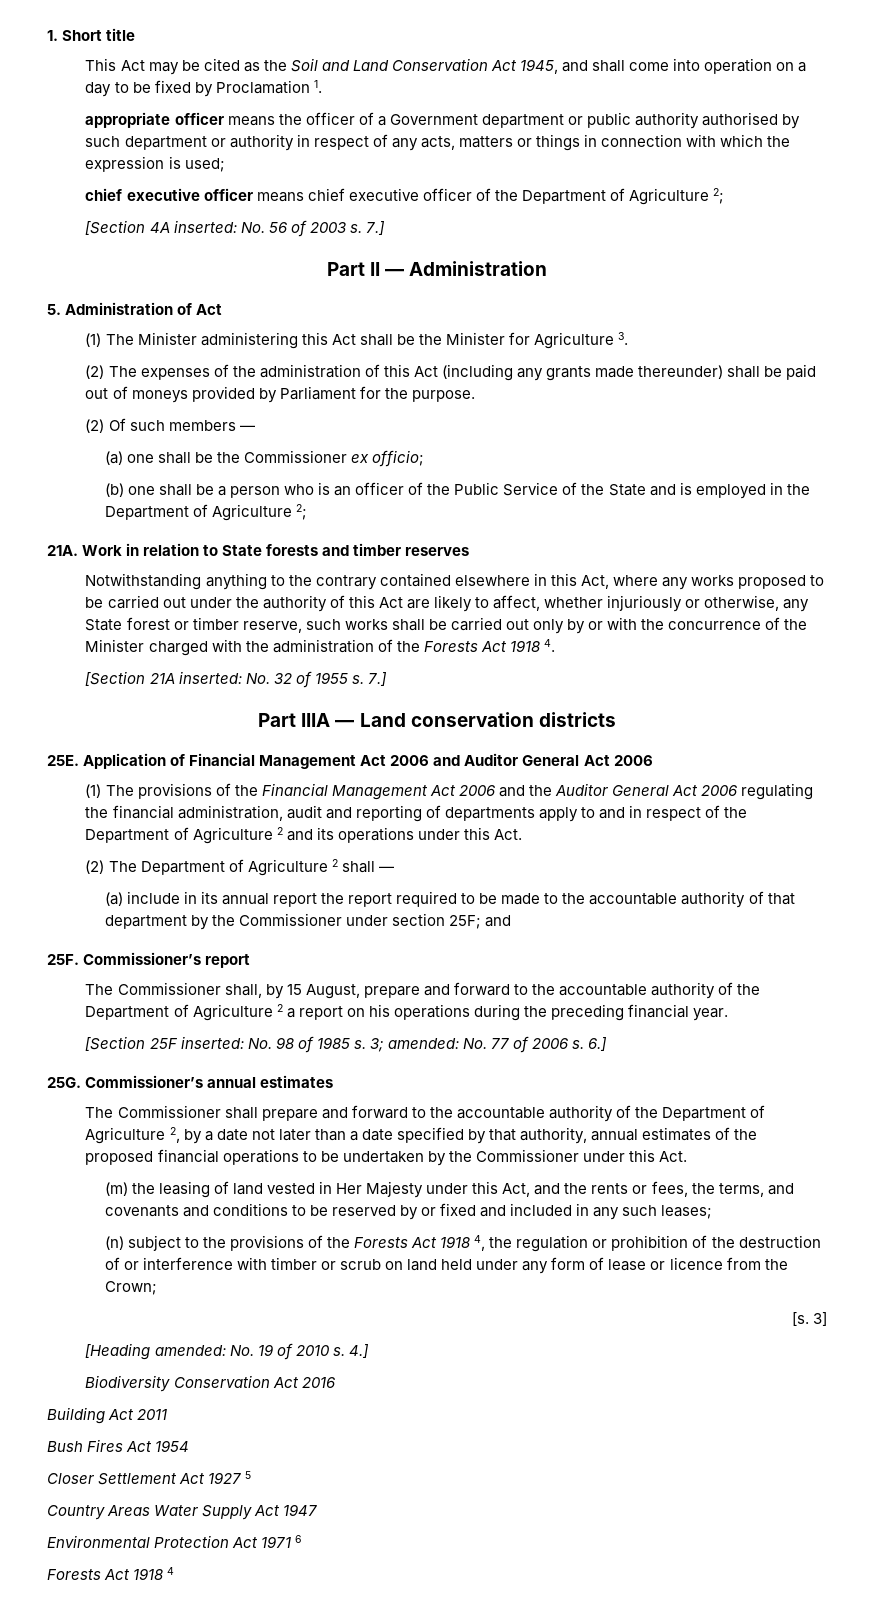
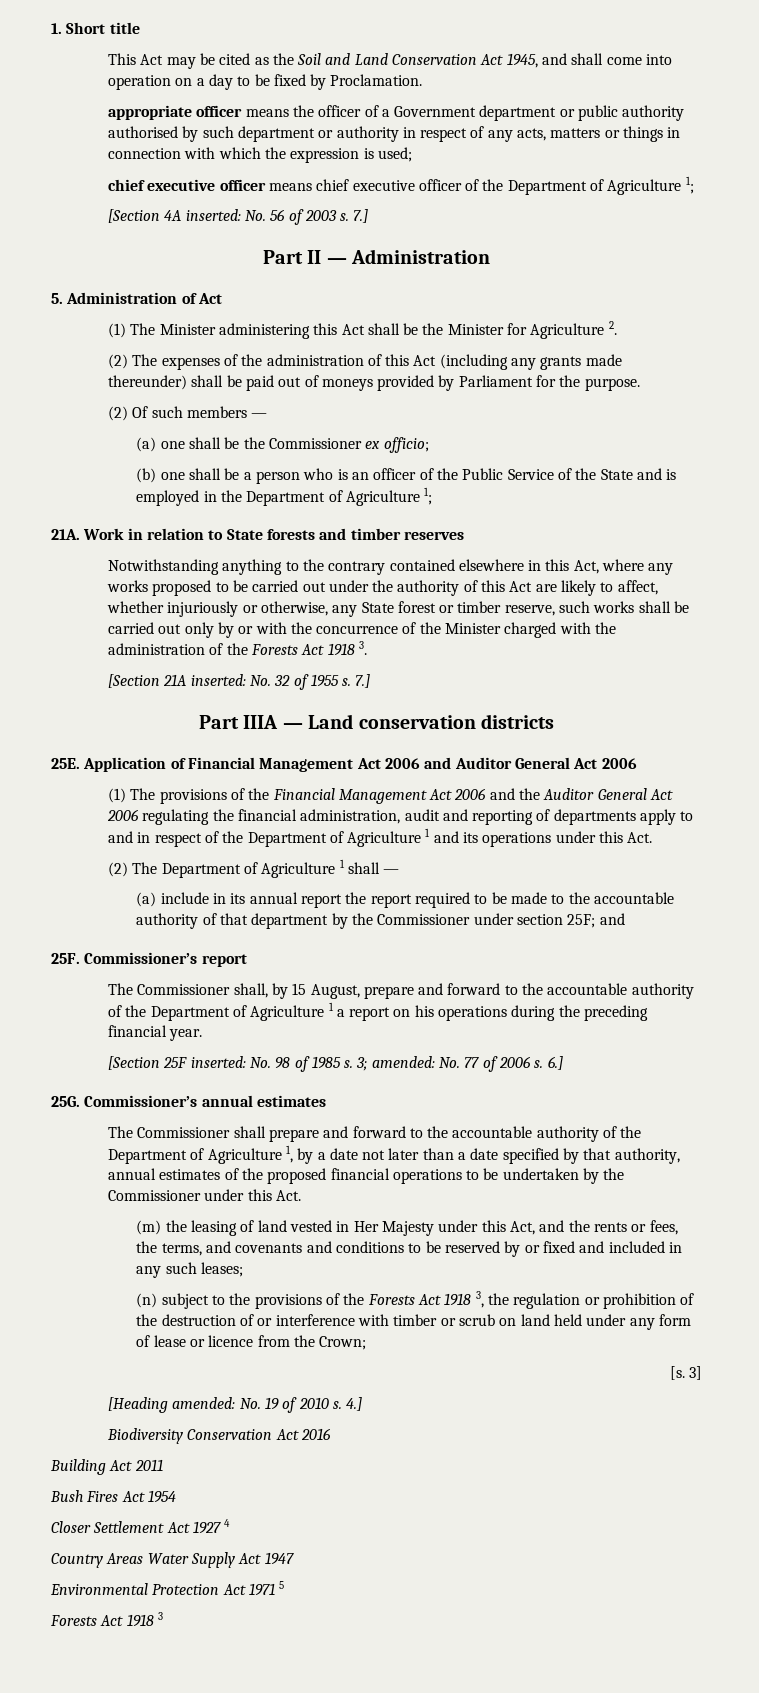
[215,80,322,94] Proclamation 1. -> [330,74,423,86] Proclamation.
[713,188,725,204] 2; -> [685,176,694,194] 1;
[618,332,629,345] 3. -> [608,321,617,335] 2.
[295,504,307,520] 2; -> [424,487,433,505] 1;
[543,639,555,652] 4. -> [358,641,367,655] 3.
[276,827,283,835] 2 -> [425,828,431,837] 1
[331,859,338,867] 2 -> [339,859,345,868] 1
[276,1004,283,1012] 2 -> [328,1002,334,1011] 1
[169,1127,180,1143] 2, -> [285,1145,293,1163] 1,
[474,1235,486,1251] 4, -> [475,1291,484,1308] 3,
[245,1471,252,1479] 5 -> [224,1519,231,1527] 4
[295,1535,303,1543] [47,1567,175,1580] 6 // Forests Act 1918 4 -> [279,1581,285,1589] [50,1612,163,1627] 5 // Forests Act 1918 3

